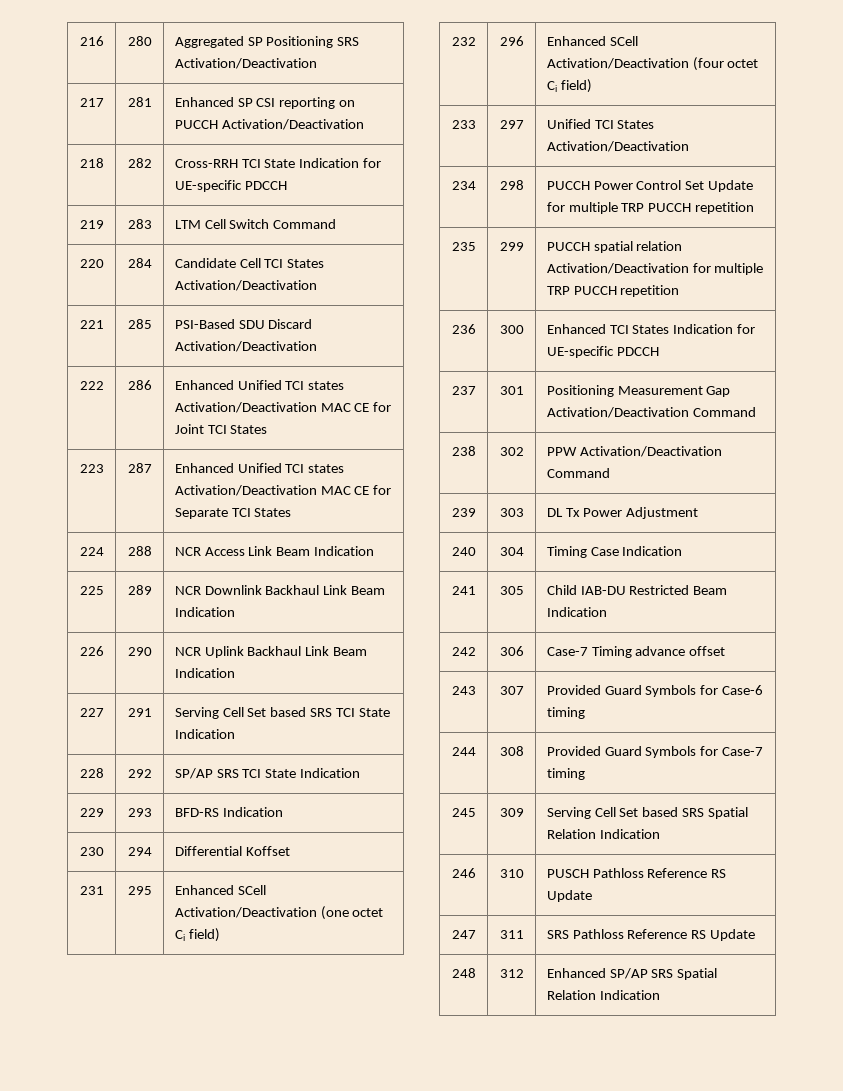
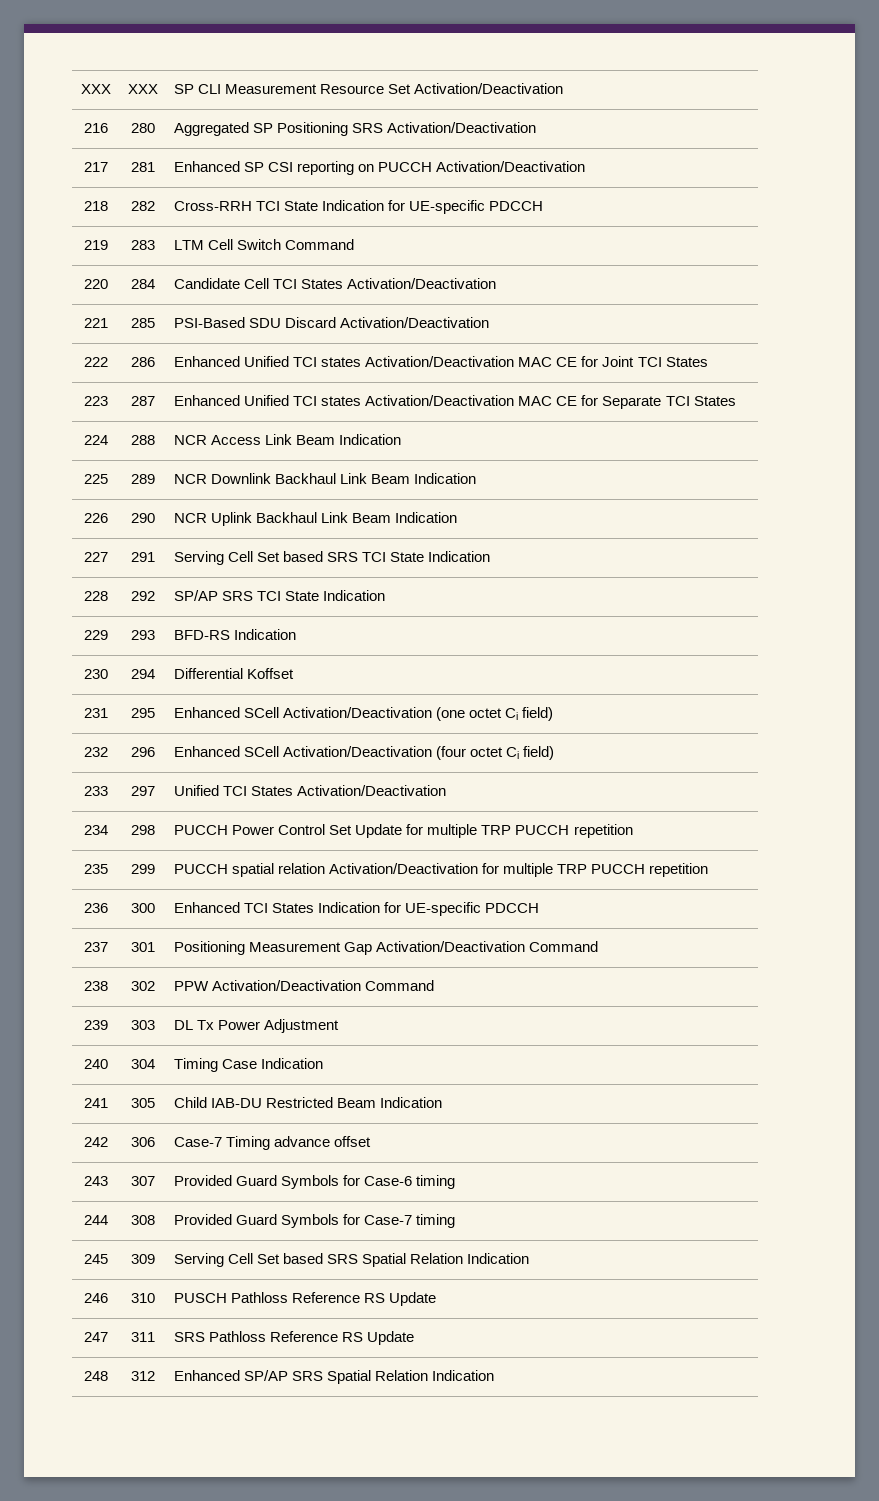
(79, 41) none -> [81,84,111,94] [128,84,158,94] [174,83,564,94] XXX | XXX | SP CLI Measurement Resource Set Activation/Deactivation //

